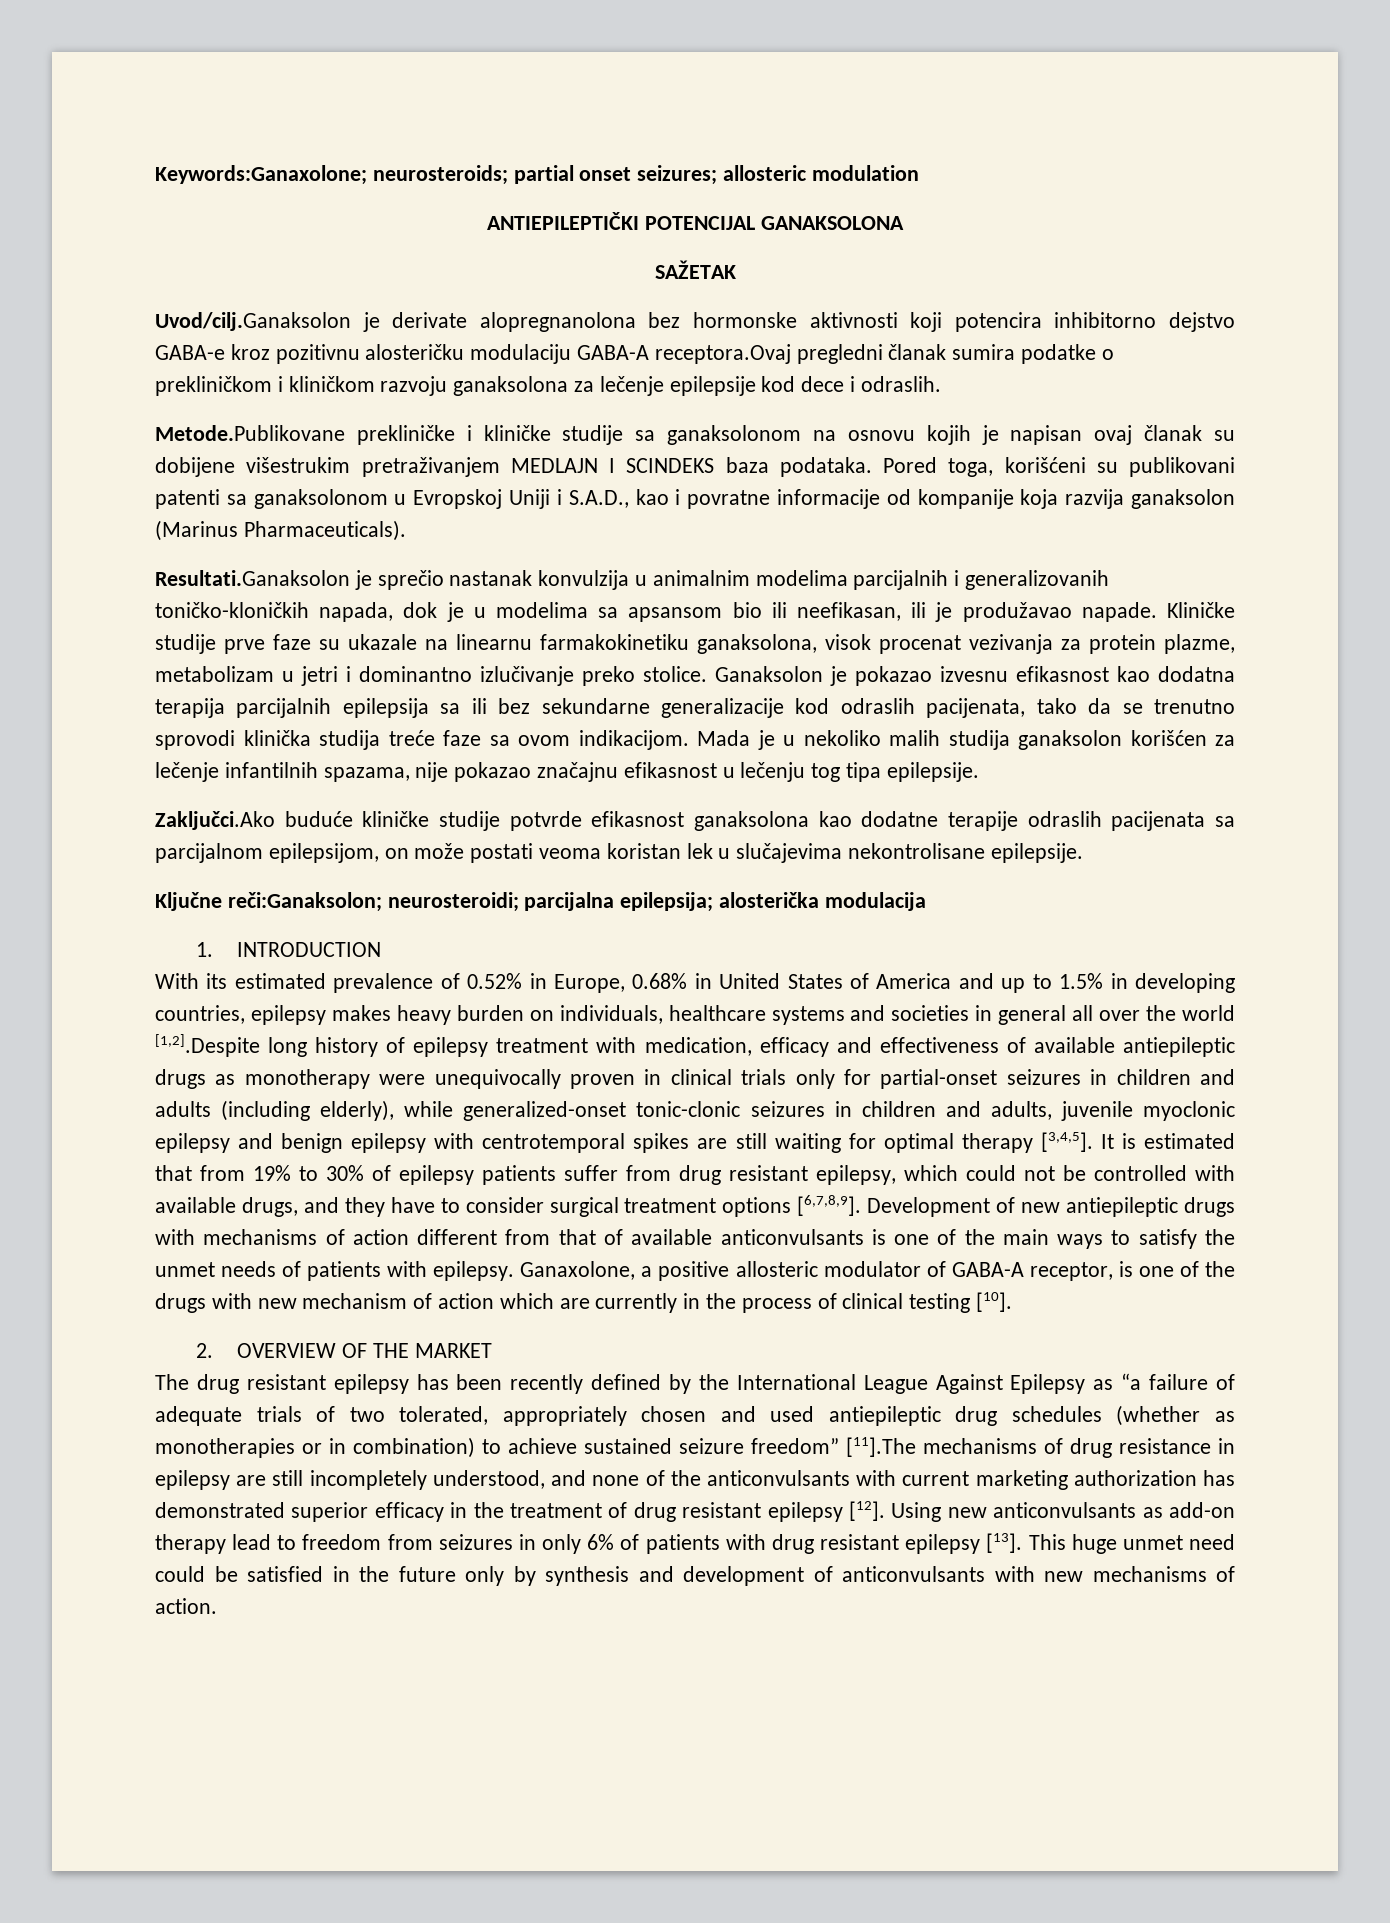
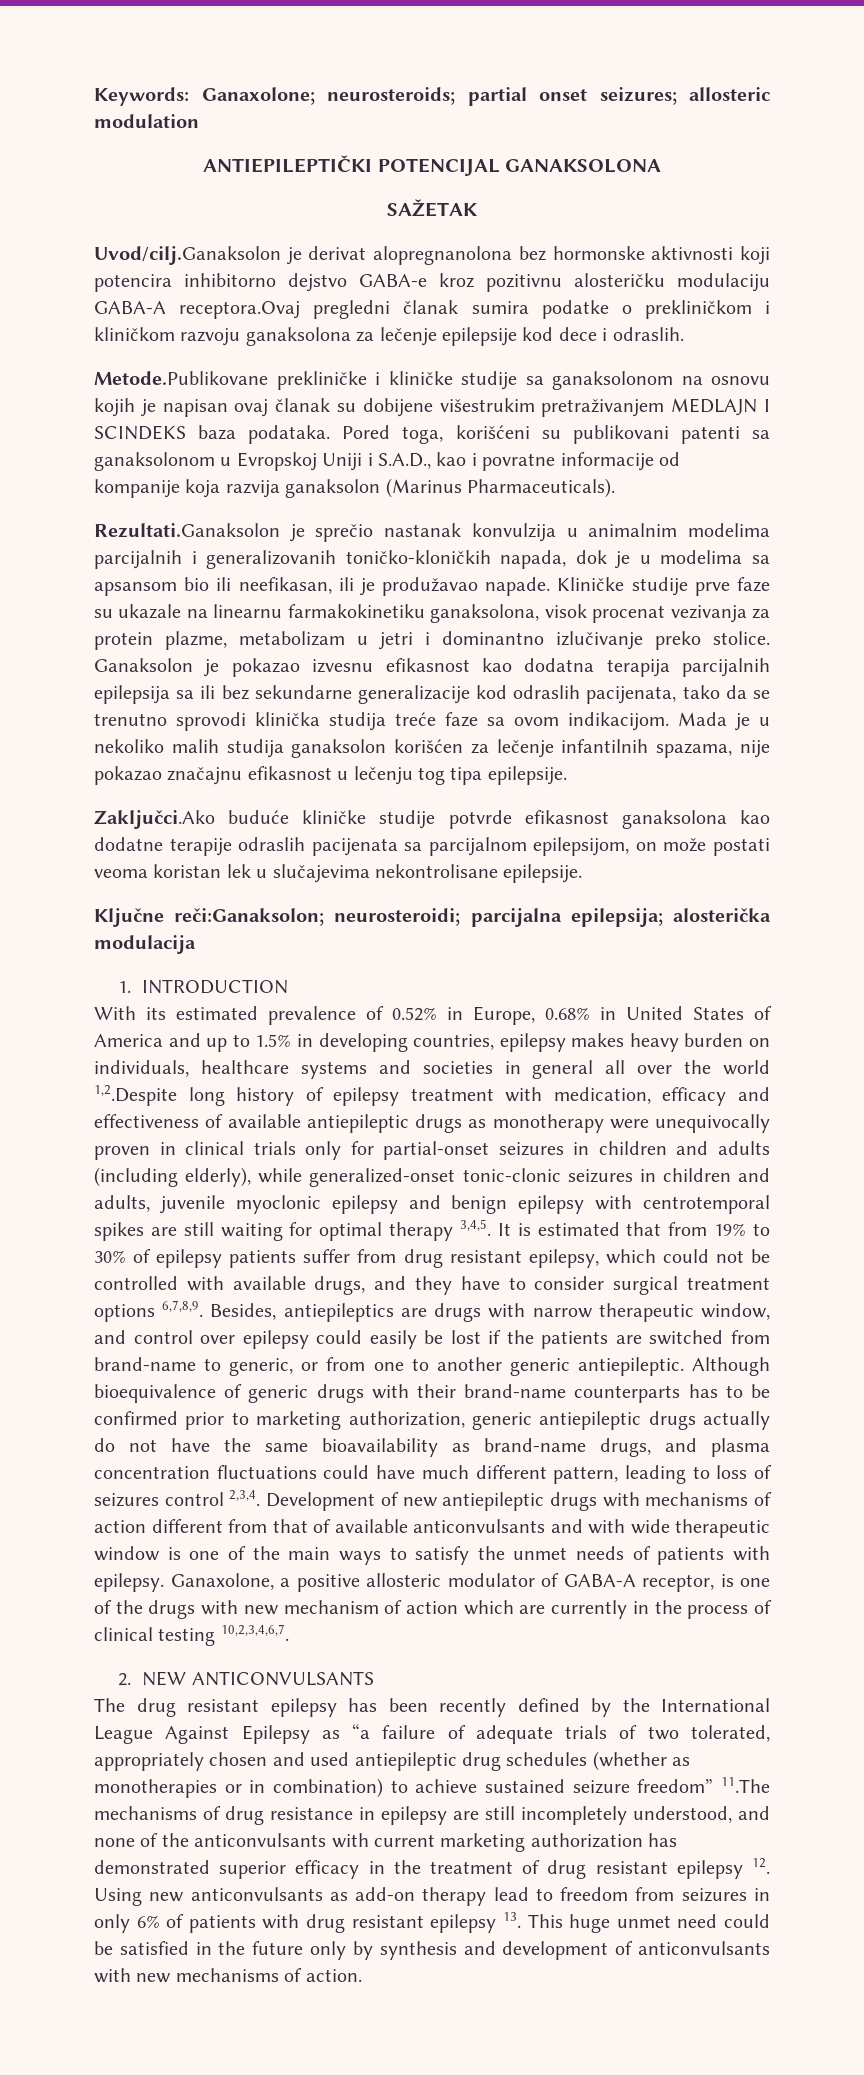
[155,165,367,185] Keywords:Ganaxolone; -> [94,87,315,106] Keywords: Ganaxolone;
[392,312,468,328] derivate -> [308,246,367,260] derivat
[155,570,350,586] Resultati.Ganaksolon -> [94,523,280,538] Rezultati.Ganaksolon
[155,1034,260,1057] [1,2].Despite -> [94,1085,177,1106] 1,2.Despite
[1040,1132,1093,1152] [3,4,5]. -> [460,1219,491,1236] 3,4,5.
[797,1195,862,1216] [6,7,8,9]. -> [162,1300,770,1322] [94,1330,771,1349] [94,1357,771,1376] [94,1384,770,1403] [94,1411,770,1430] [94,1438,770,1457] [94,1465,773,1484] [94,1490,261,1507] 6,7,8,9. Besides, antiepileptics are drugs with narrow therapeutic window, and control over epilepsy could easily be lost if the patients are switched from brand-name to generic, or from one to another generic antiepileptic. Although bioequivalence of generic drugs with their brand-name counterparts has to be confirmed prior to marketing authorization, generic antiepileptic drugs actually do not have the same bioavailability as brand-name drugs, and plasma concentration fluctuations could have much different pattern, leading to loss of seizures control 2,3,4.
(864, 1237) none -> [550,1519,770,1538] [94,1546,160,1561] and with wide therapeutic window
[976,1292,1013,1312] [10]. -> [220,1624,289,1641] 10,2,3,4,6,7.
[237,1343,492,1358] OVERVIEW OF THE MARKET -> [142,1671,374,1686] NEW ANTICONVULSANTS
[846,1437,916,1457] [11].The -> [721,1777,770,1793] 11.The
[848,1501,885,1521] [12]. -> [752,1858,770,1874] 12.
[986,1533,1023,1553] [13]. -> [502,1912,521,1928] 13.

